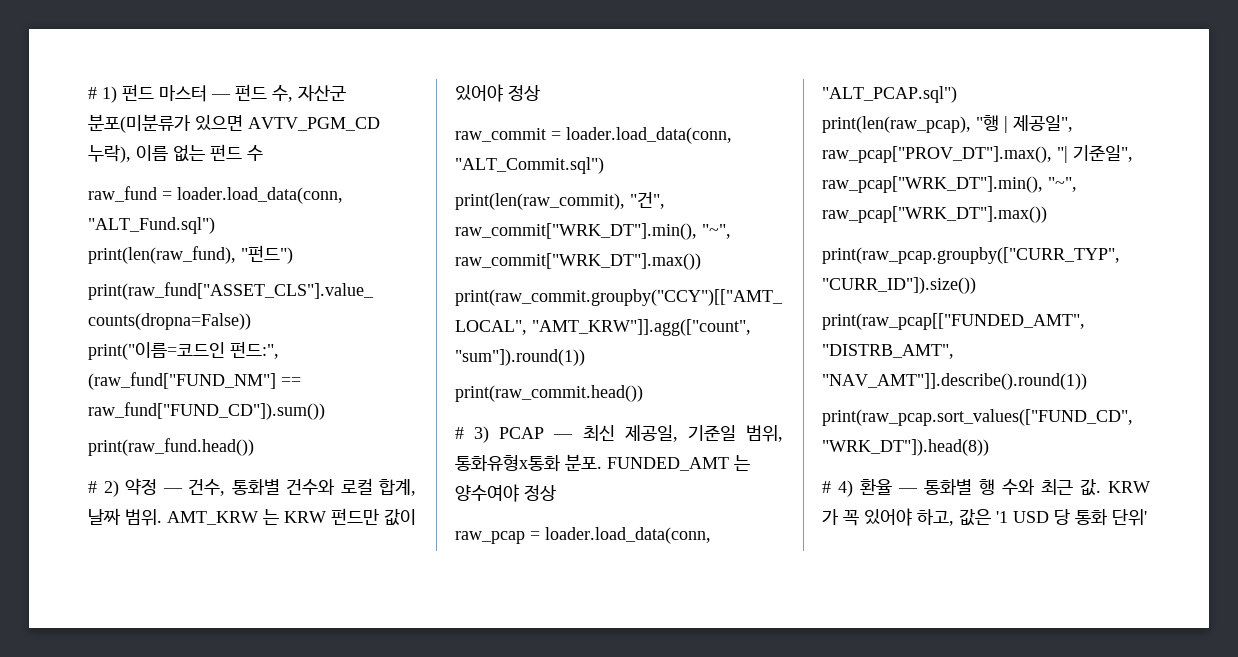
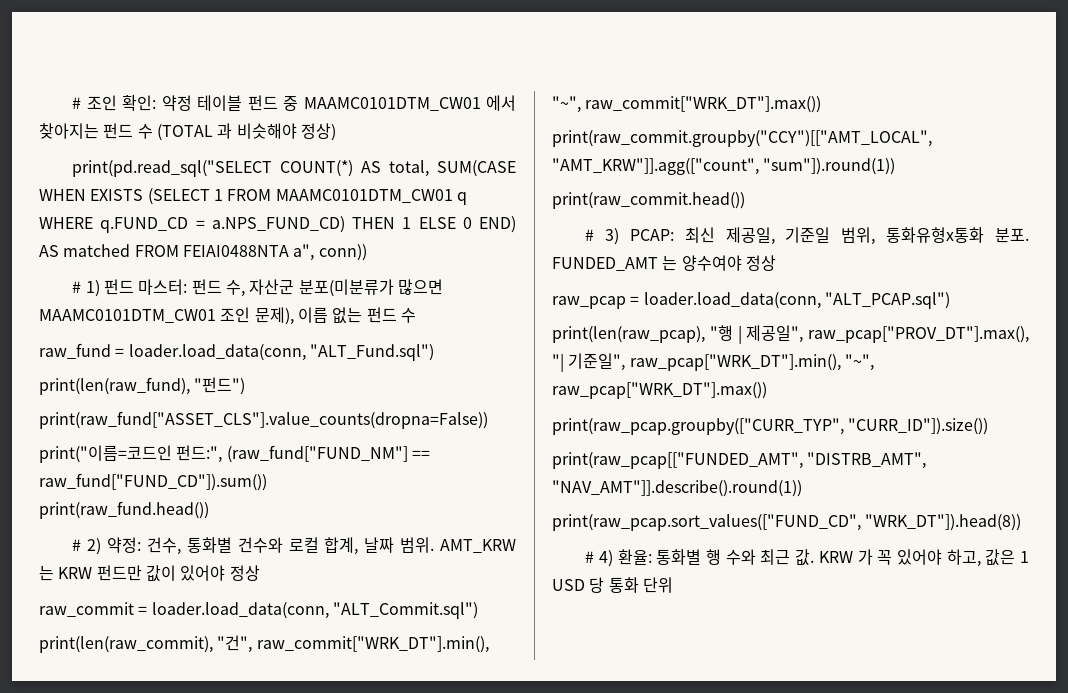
[88,84,346,103] [88,114,380,133] [88,145,131,163] # 1) 펀드 마스터 — 펀드 수, 자산군 분포(미분류가 있으면 AVTV_PGM_CD 누락), -> [72,95,516,111] [39,123,336,141] [72,160,516,177] [39,188,467,205] [39,216,516,233] [39,244,367,261] [72,279,443,297] [39,307,294,325] # 조인 확인: 약정 테이블 펀드 중 MAAMC0101DTM_CW01 에서 찾아지는 펀드 수 (TOTAL 과 비슷해야 정상) // print(pd.read_sql("SELECT COUNT(*) AS total, SUM(CASE WHEN EXISTS (SELECT 1 FROM MAAMC0101DTM_CW01 q WHERE q.FUND_CD = a.NPS_FUND_CD) THEN 1 ELSE 0 END) AS matched FROM FEIAI0488NTA a", conn)) // # 1) 펀드 마스터: 펀드 수, 자산군 분포(미분류가 많으면 MAAMC0101DTM_CW01 조인 문제),
[125,478,183,495] 약정 — -> [107,537,142,553] 약정:
[499,427,574,439] PCAP — -> [629,229,674,241] PCAP:
[860,478,918,495] 환율 — -> [617,549,652,565] 환율:
[996,511,1008,523] '1 -> [1020,551,1029,563] 1
[1112,509,1147,526] 단위' -> [642,577,673,593] 단위

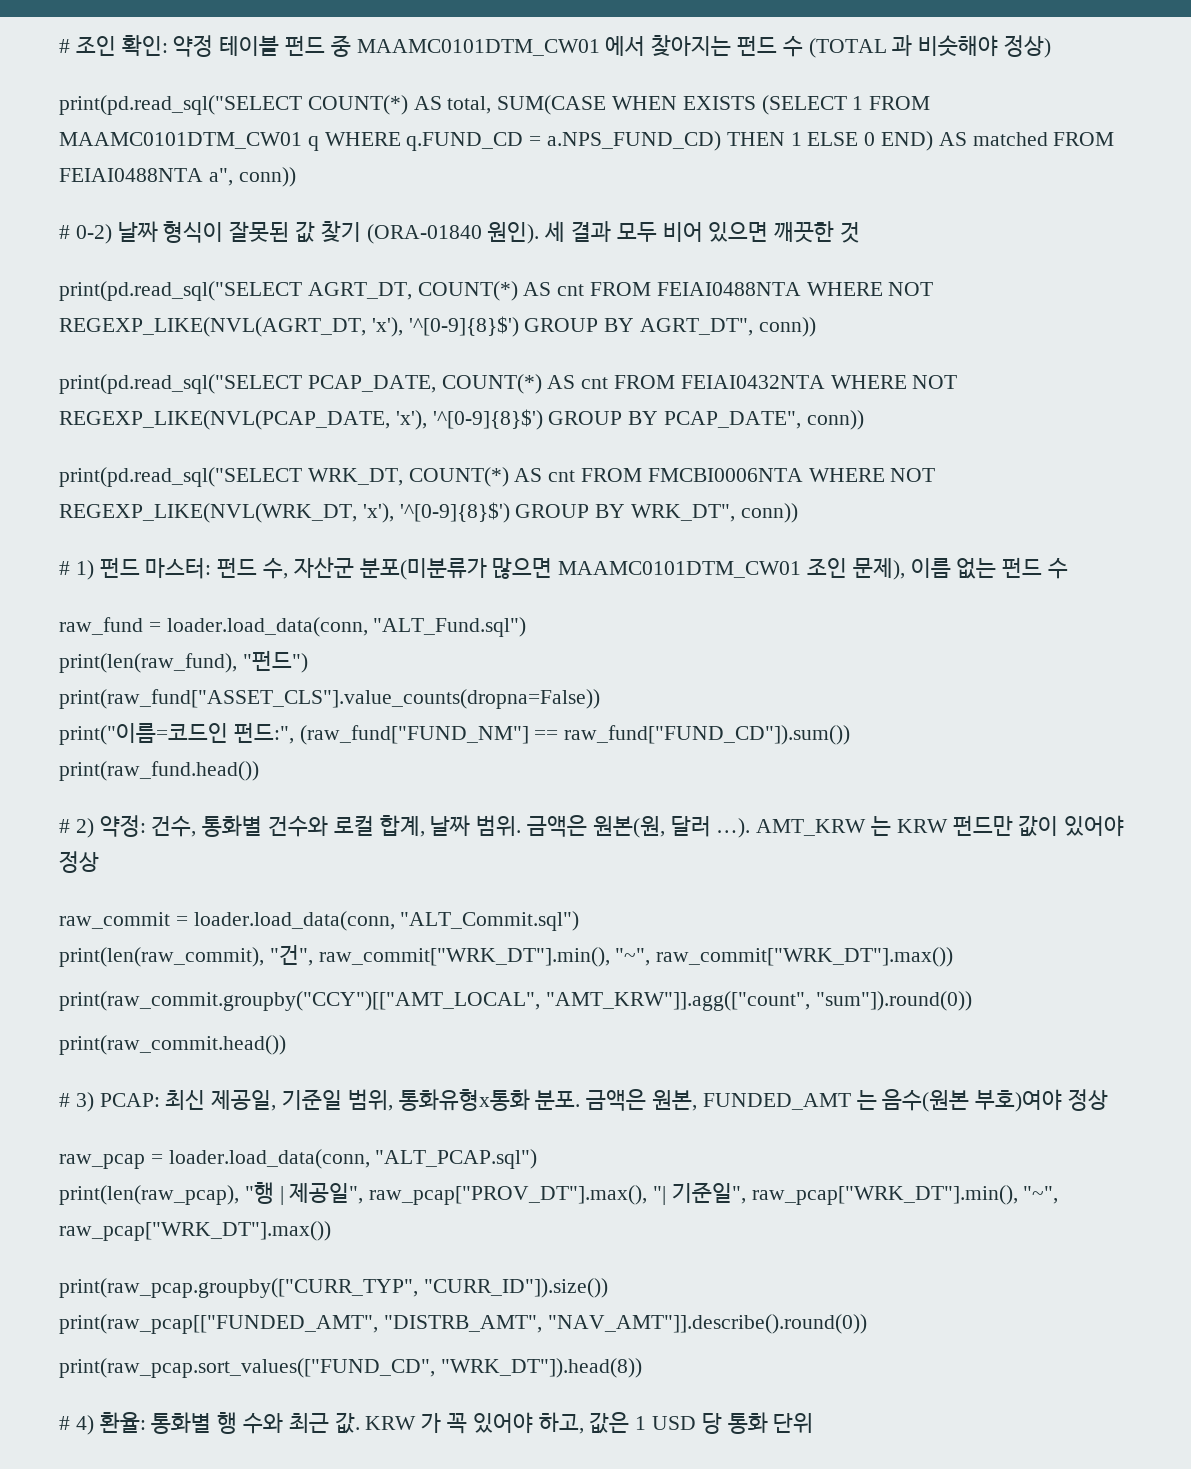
(367, 252) none -> [59,221,861,244] [59,281,934,301] [59,316,816,337] [59,374,958,394] [59,409,864,430] [59,467,936,487] [59,502,798,523] // # 0-2) 날짜 형식이 잘못된 값 찾기 (ORA-01840 원인). 세 결과 모두 비어 있으면 깨끗한 것 // print(pd.read_sql("SELECT AGRT_DT, COUNT(*) AS cnt FROM FEIAI0488NTA WHERE NOT REGEXP_LIKE(NVL(AGRT_DT, 'x'), '^[0-9]{8}$') GROUP BY AGRT_DT", conn)) // print(pd.read_sql("SELECT PCAP_DATE, COUNT(*) AS cnt FROM FEIAI0432NTA WHERE NOT REGEXP_LIKE(NVL(PCAP_DATE, 'x'), '^[0-9]{8}$') GROUP BY PCAP_DATE", conn)) // print(pd.read_sql("SELECT WRK_DT, COUNT(*) AS cnt FROM FMCBI0006NTA WHERE NOT REGEXP_LIKE(NVL(WRK_DT, 'x'), '^[0-9]{8}$') GROUP BY WRK_DT", conn))
(435, 545) none -> [527,815,751,838] 금액은 원본(원, 달러 …).
[763,158,896,175] "sum"]).round(1)) -> [815,991,972,1011] "sum"]).round(0))
[552,255,742,271] FUNDED_AMT 는 양수여야 -> [586,1089,1063,1112] 금액은 원본, FUNDED_AMT 는 음수(원본 부호)여야
[552,480,802,497] "NAV_AMT"]].describe().round(1)) -> [547,1314,867,1334] "NAV_AMT"]].describe().round(0))

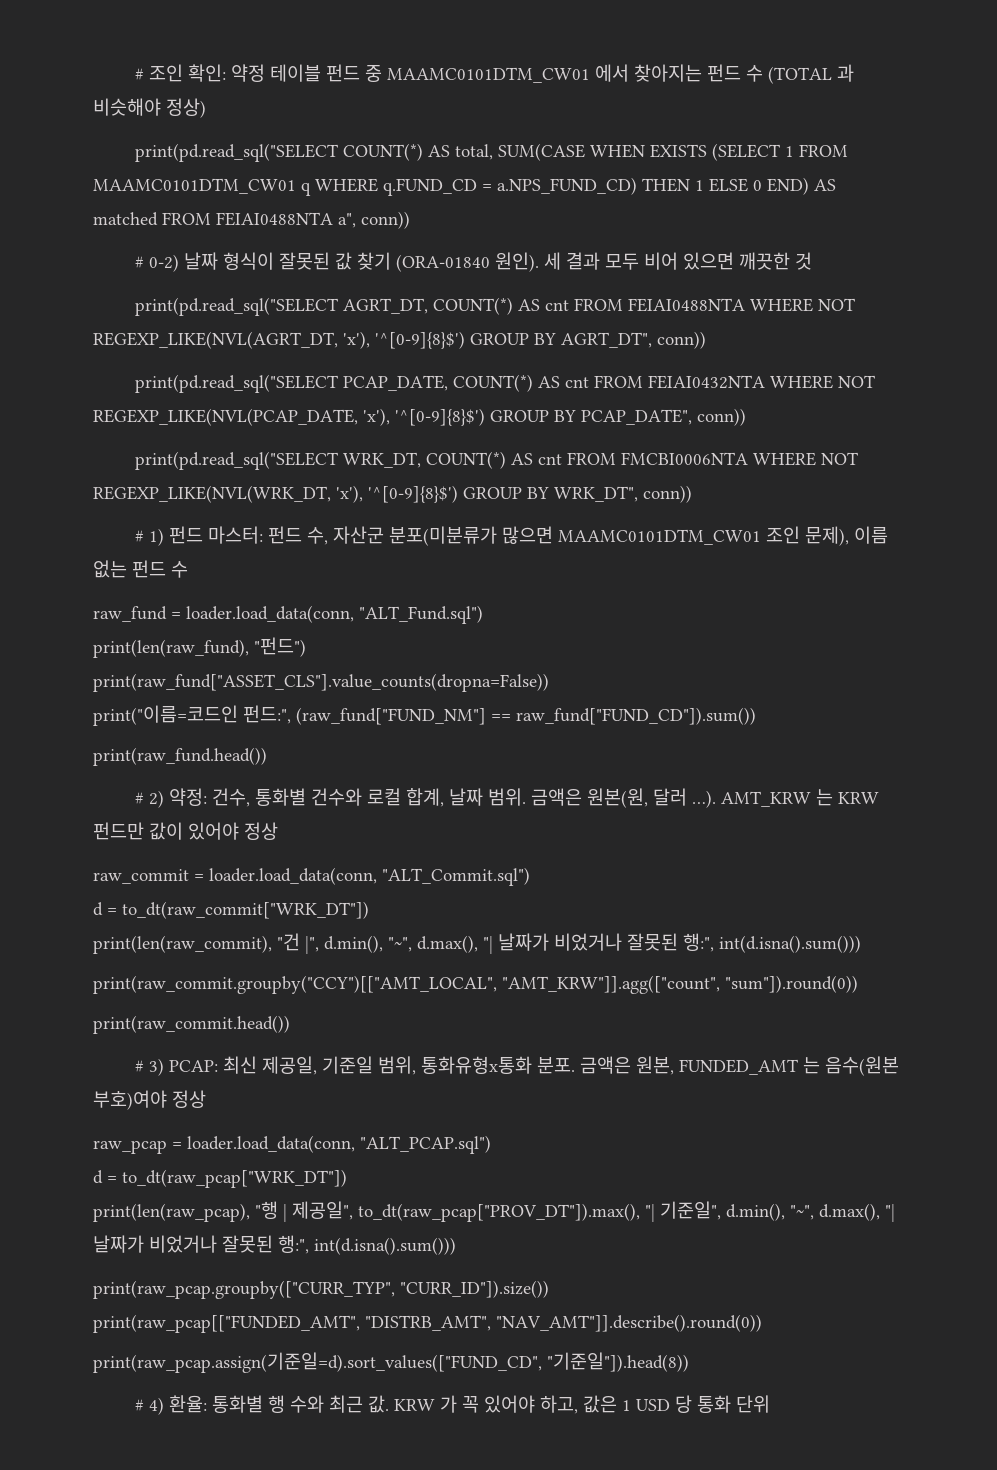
[59,945,954,967] print(len(raw_commit), "건", raw_commit["WRK_DT"].min(), "~", raw_commit["WRK_DT"].max()) -> [93,901,369,919] [93,933,861,954] d = to_dt(raw_commit["WRK_DT"]) // print(len(raw_commit), "건 |", d.min(), "~", d.max(), "| 날짜가 비었거나 잘못된 행:", int(d.isna().sum()))
(538, 1159) none -> [93,1169,347,1188] // d = to_dt(raw_pcap["WRK_DT"])
[369,1185,648,1205] raw_pcap["PROV_DT"].max(), -> [358,1203,640,1222] to_dt(raw_pcap["PROV_DT"]).max(),
[751,1185,1059,1205] [59,1221,331,1241] raw_pcap["WRK_DT"].min(), "~", raw_pcap["WRK_DT"].max()) -> [726,1203,895,1222] [93,1235,456,1255] d.min(), "~", d.max(), "| 날짜가 비었거나 잘못된 행:", int(d.isna().sum()))
[59,1358,642,1378] print(raw_pcap.sort_values(["FUND_CD", "WRK_DT"]).head(8)) -> [93,1352,689,1373] print(raw_pcap.assign(기준일=d).sort_values(["FUND_CD", "기준일"]).head(8))

